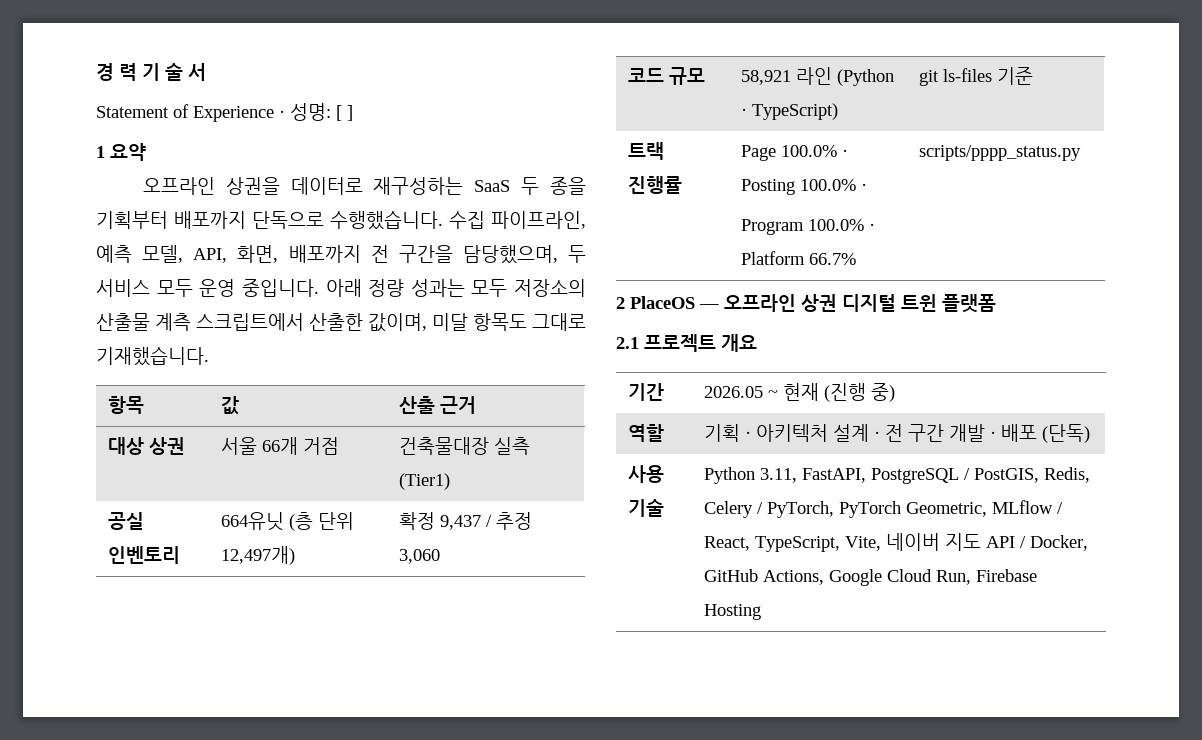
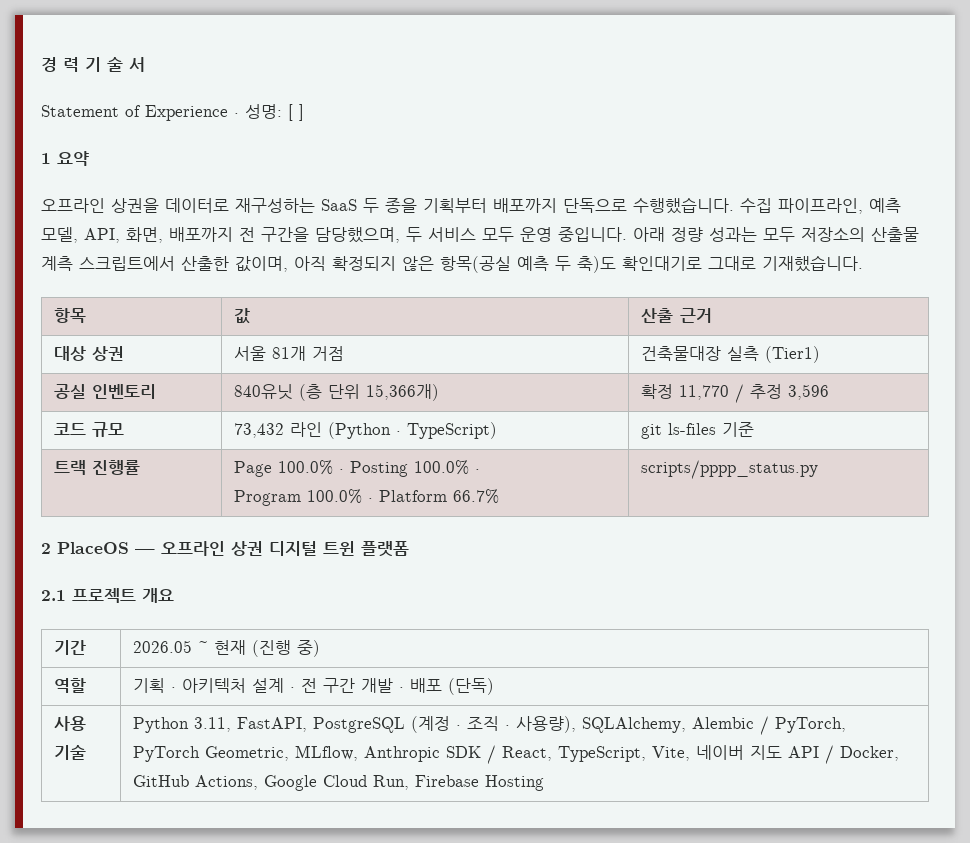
[432,313,527,331] 미달 항목도 -> [294,256,702,273] 아직 확정되지 않은 항목(공실 예측 두 축)도 확인대기로
[262,437,299,455] 66개 -> [272,346,307,361] 81개
[221,512,285,531] 664유닛 -> [234,384,294,400] 840유닛
[221,546,296,565] 12,497개) -> [366,384,440,401] 15,366개)
[440,515,482,530] 9,437 -> [679,385,730,400] 11,770
[399,549,441,564] 3,060 -> [788,384,830,400] 3,596
[741,70,792,85] 58,921 -> [234,423,285,438] 73,432
[964,467,1091,483] [704,501,754,518] / PostGIS, Redis, Celery -> [411,716,755,733] (계정 · 조직 · 사용량), SQLAlchemy, Alembic
[992,500,1054,514] MLflow -> [295,745,482,762] MLflow, Anthropic SDK

